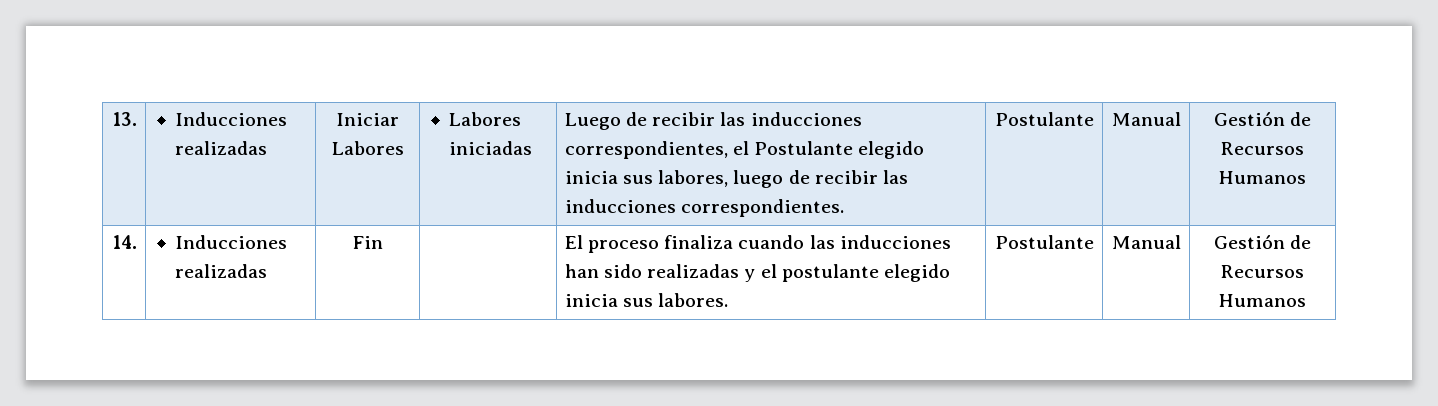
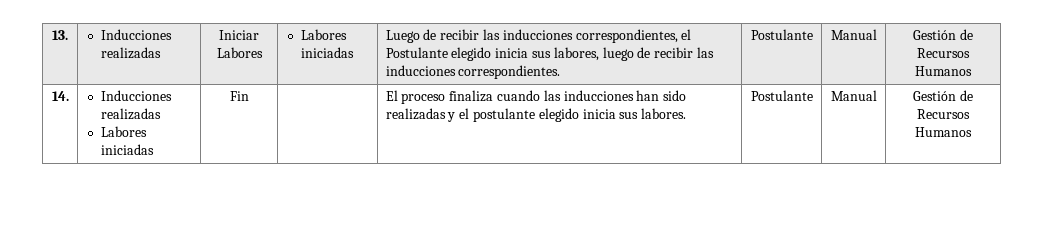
(268, 271) none -> [101,126,148,137] [101,144,155,155] // Labores iniciadas

